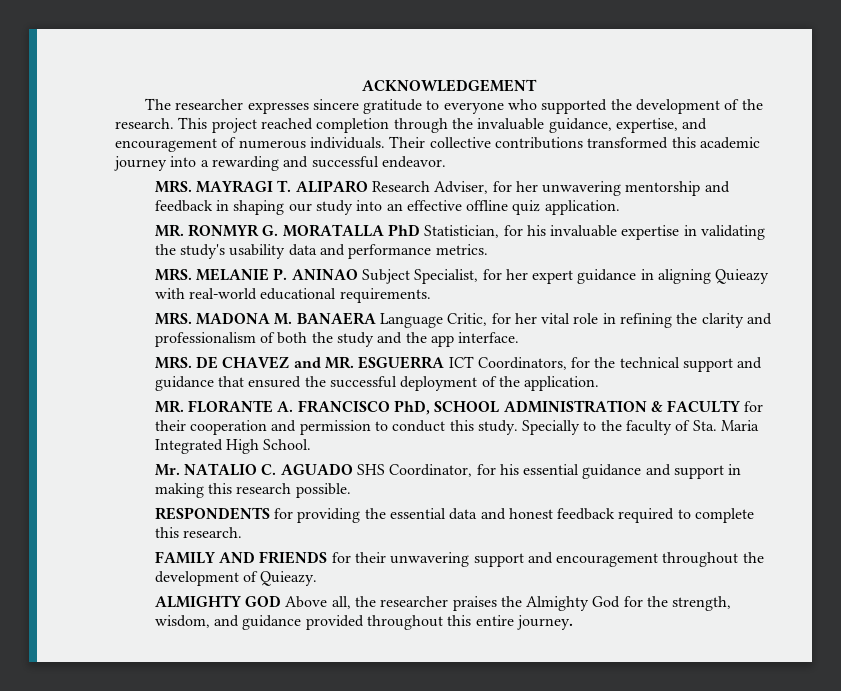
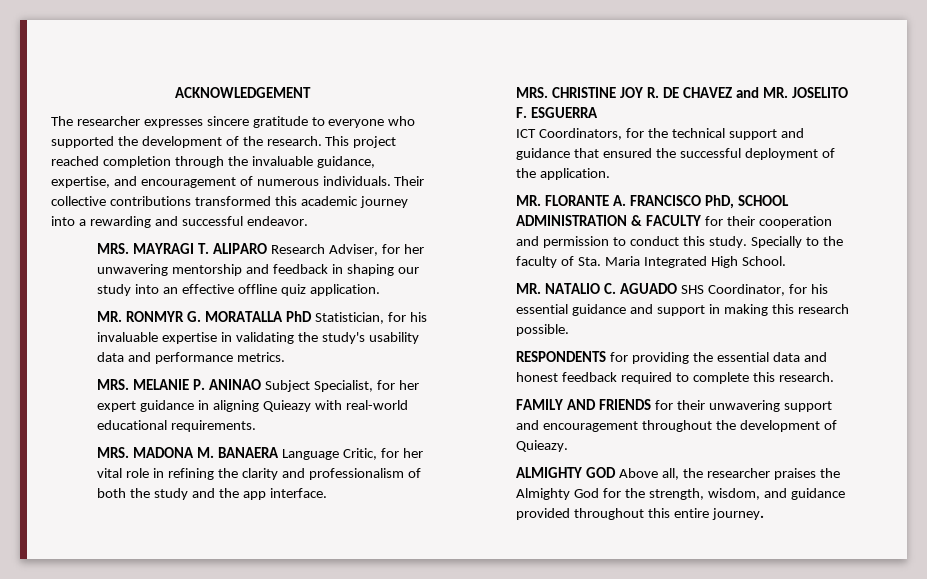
(192, 362) none -> [552,87,660,98] CHRISTINE JOY R.
(354, 362) none -> [791,87,848,98] [516,107,528,118] JOSELITO F.
(445, 362) none -> (599, 112) //
[154,464,180,476] Mr. -> [516,283,542,294] MR.

